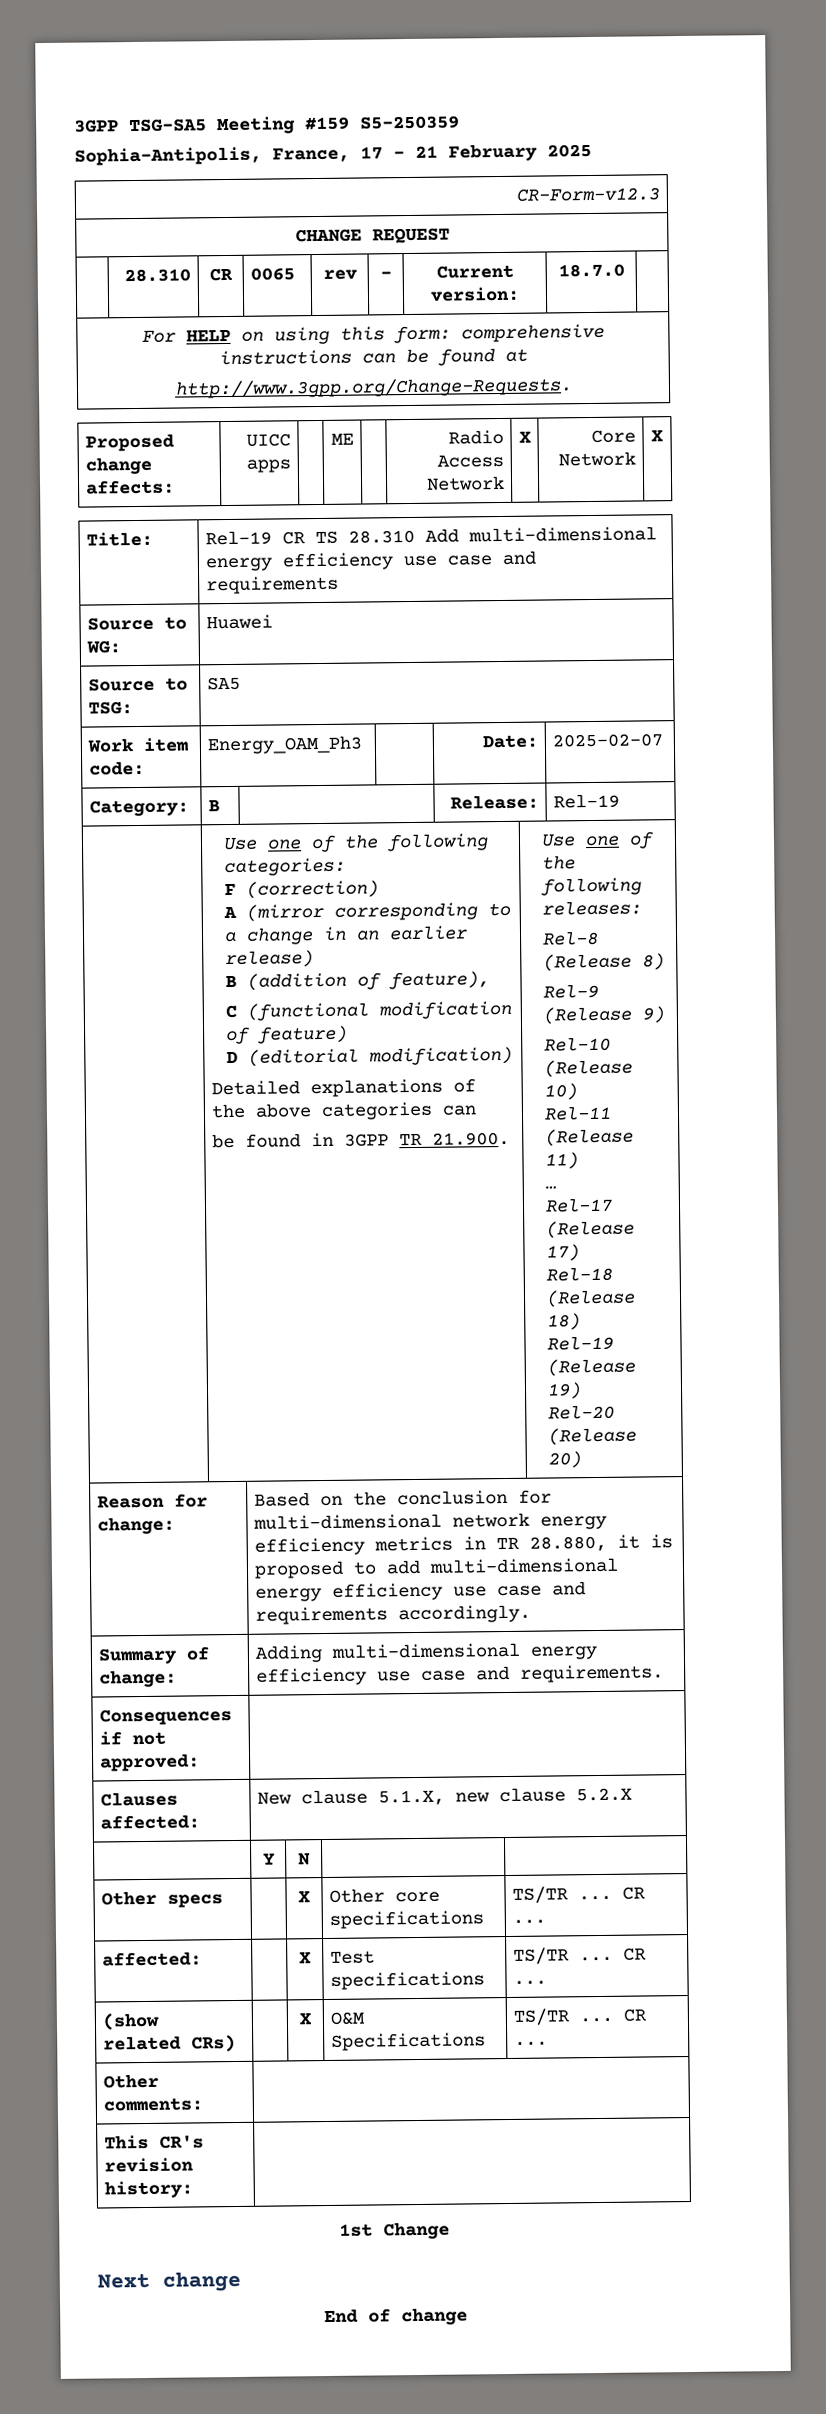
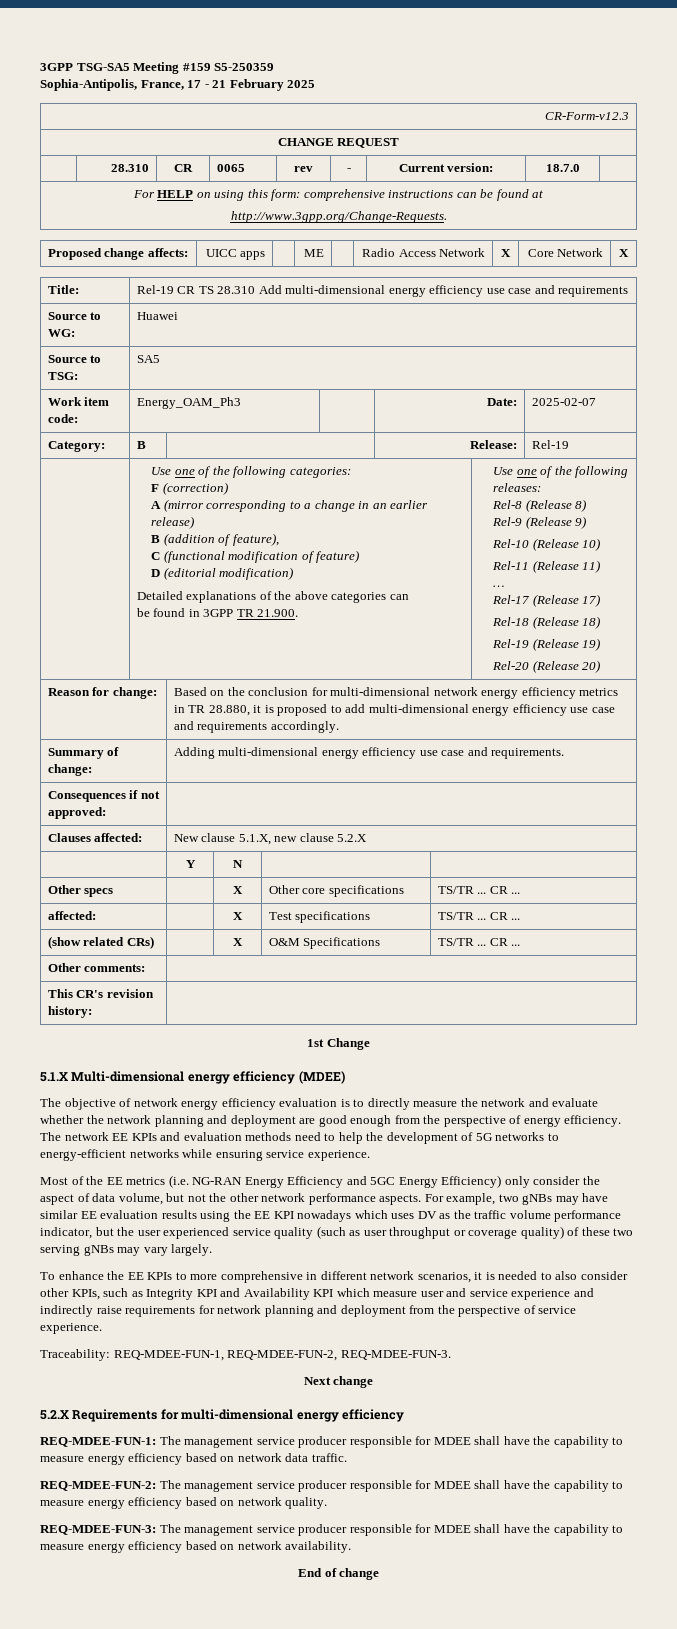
[97,2270,241,2292] Next change -> [40,1071,345,1084] [40,1098,599,1110] [40,1115,622,1127] [40,1132,559,1144] [40,1149,370,1161] [40,1175,600,1188] [40,1193,609,1205] [40,1210,622,1222] [40,1226,634,1239] [40,1244,213,1256] [40,1271,628,1283] [40,1288,594,1300] [40,1305,577,1317] [40,1323,102,1334] [40,1349,451,1361] [303,1376,374,1388] [40,1409,404,1422] [40,1436,624,1448] [40,1453,347,1465] [40,1480,624,1492] [40,1497,328,1509] [40,1524,624,1536] [40,1541,352,1553] 5.1.X Multi-dimensional energy efficiency (MDEE) // The objective of network energy efficiency evaluation is to directly measure the network and evaluate whether the network planning and deployment are good enough from the perspective of energy efficiency. The network EE KPIs and evaluation methods need to help the development of 5G networks to energy-efficient networks while ensuring service experience. // Most of the EE metrics (i.e. NG-RAN Energy Efficiency and 5GC Energy Efficiency) only consider the aspect of data volume, but not the other network performance aspects. For example, two gNBs may have similar EE evaluation results using the EE KPI nowadays which uses DV as the traffic volume performance indicator, but the user experienced service quality (such as user throughput or coverage quality) of these two serving gNBs may vary largely. // To enhance the EE KPIs to more comprehensive in different network scenarios, it is needed to also consider other KPIs, such as Integrity KPI and Availability KPI which measure user and service experience and indirectly raise requirements for network planning and deployment from the perspective of service experience. // Traceability: REQ-MDEE-FUN-1, REQ-MDEE-FUN-2, REQ-MDEE-FUN-3. // Next change // 5.2.X Requirements for multi-dimensional energy efficiency // REQ-MDEE-FUN-1: The management service producer responsible for MDEE shall have the capability to measure energy efficiency based on network data traffic. // REQ-MDEE-FUN-2: The management service producer responsible for MDEE shall have the capability to measure energy efficiency based on network quality. // REQ-MDEE-FUN-3: The management service producer responsible for MDEE shall have the capability to measure energy efficiency based on network availability.

